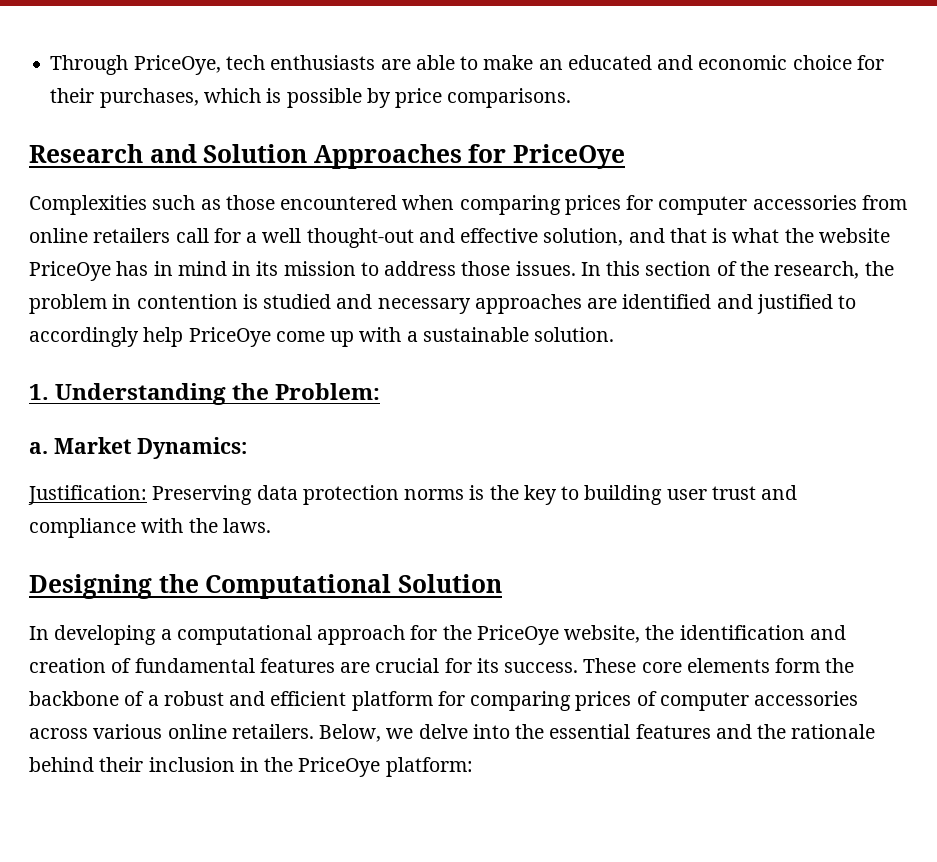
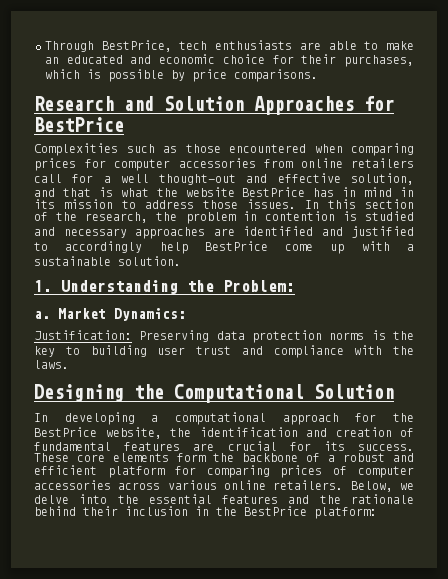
[133,55,221,75] PriceOye, -> [101,40,172,52] BestPrice,
[513,144,626,169] PriceOye -> [34,117,124,132] BestPrice
[29,261,111,281] PriceOye -> [242,187,306,197] BestPrice
[188,327,271,347] PriceOye -> [204,241,268,251] BestPrice
[476,625,559,645] PriceOye -> [34,427,97,437] BestPrice
[298,757,381,777] PriceOye -> [244,506,307,516] BestPrice

